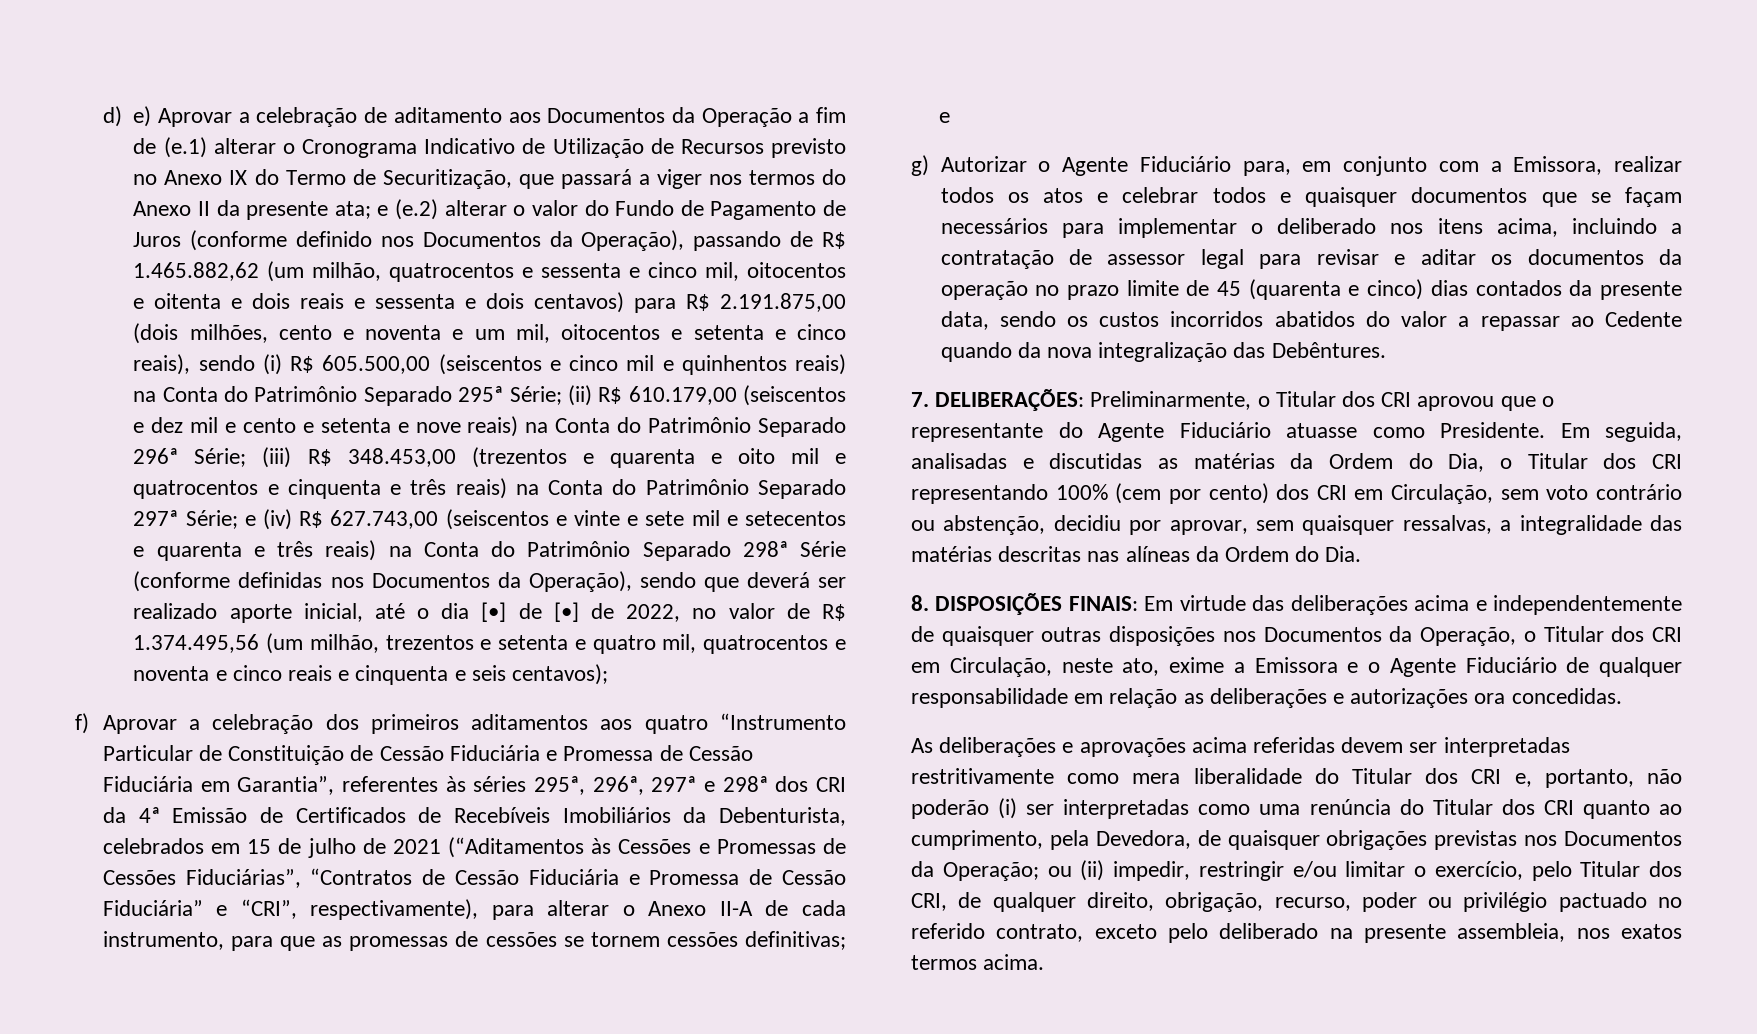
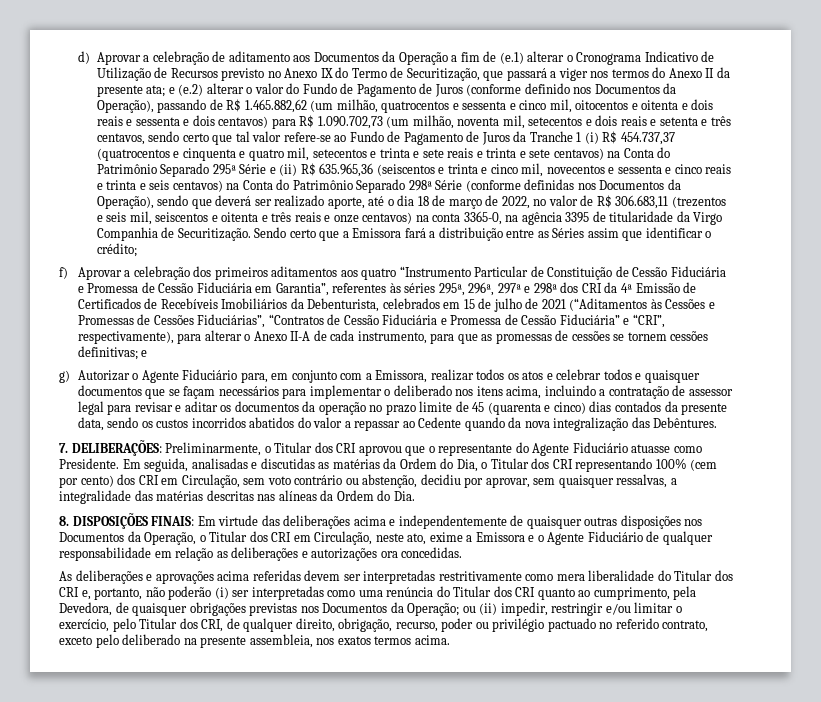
[133,106,152,127] e) -> (90, 57) none
[720,293,847,312] [133,323,847,344] [133,354,846,375] 2.191.875,00 (dois milhões, cento e noventa e um mil, oitocentos e setenta e cinco reais), sendo (i) R$ 605.500,00 (seiscentos e cinco mil e quinhentos reais) -> [317,115,731,129] [96,131,675,145] [96,147,604,161] 1.090.702,73 (um milhão, noventa mil, setecentos e dois reais e setenta e três centavos, sendo certo que tal valor refere-se ao Fundo de Pagamento de Juros da Tranche 1 (i) R$ 454.737,37 (quatrocentos e cinquenta e quatro mil, setecentos e trinta e sete reais e trinta e sete centavos)
[509,386,562,405] Série; -> [239,164,276,174] Série e
[628,385,846,406] [133,416,846,437] [133,447,847,468] [133,478,847,499] [133,509,847,530] [133,540,377,561] 610.179,00 (seiscentos e dez mil e cento e setenta e nove reais) na Conta do Patrimônio Separado 296ª Série; (iii) R$ 348.453,00 (trezentos e quarenta e oito mil e quatrocentos e cinquenta e três reais) na Conta do Patrimônio Separado 297ª Série; e (iv) R$ 627.743,00 (seiscentos e vinte e sete mil e setecentos e quarenta e três reais) -> [319,163,732,177] [96,180,223,192] 635.965,36 (seiscentos e trinta e cinco mil, novecentos e sessenta e cinco reais e trinta e seis centavos)
[229,603,363,623] aporte inicial, -> [327,197,365,209] aporte,
[481,602,579,622] [•] de [•] -> [417,195,482,209] 18 de março
[133,633,847,654] [133,664,609,685] 1.374.495,56 (um milhão, trezentos e setenta e quatro mil, quatrocentos e noventa e cinco reais e cinquenta e seis centavos); -> [615,195,726,209] [96,211,723,225] [96,227,712,241] [96,243,137,257] 306.683,11 (trezentos e seis mil, seiscentos e oitenta e três reais e onze centavos) na conta 3365-0, na agência 3395 de titularidade da Virgo Companhia de Securitização. Sendo certo que a Emissora fará a distribuição entre as Séries assim que identificar o crédito;

